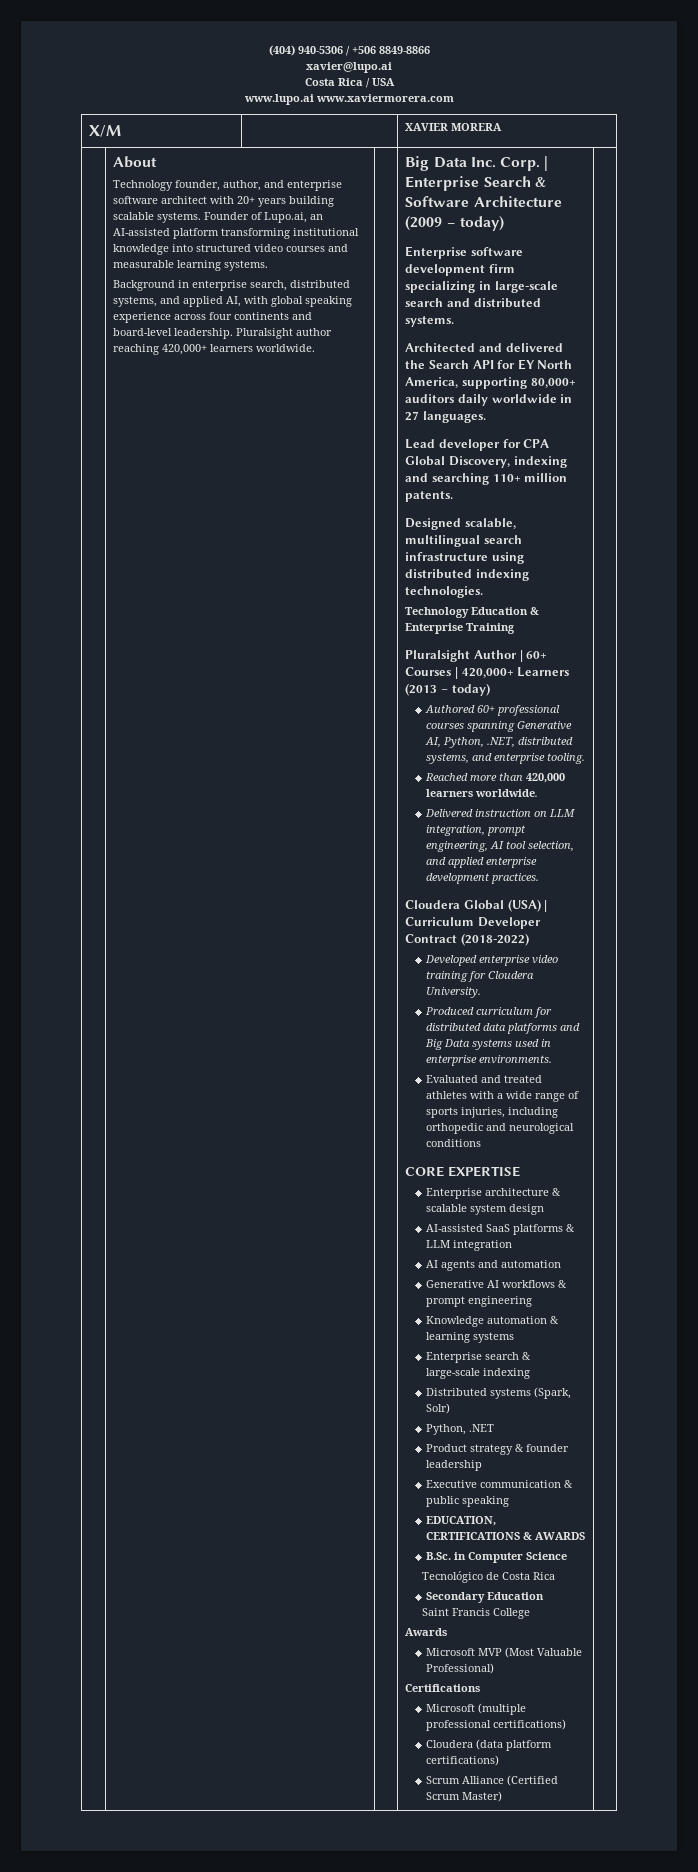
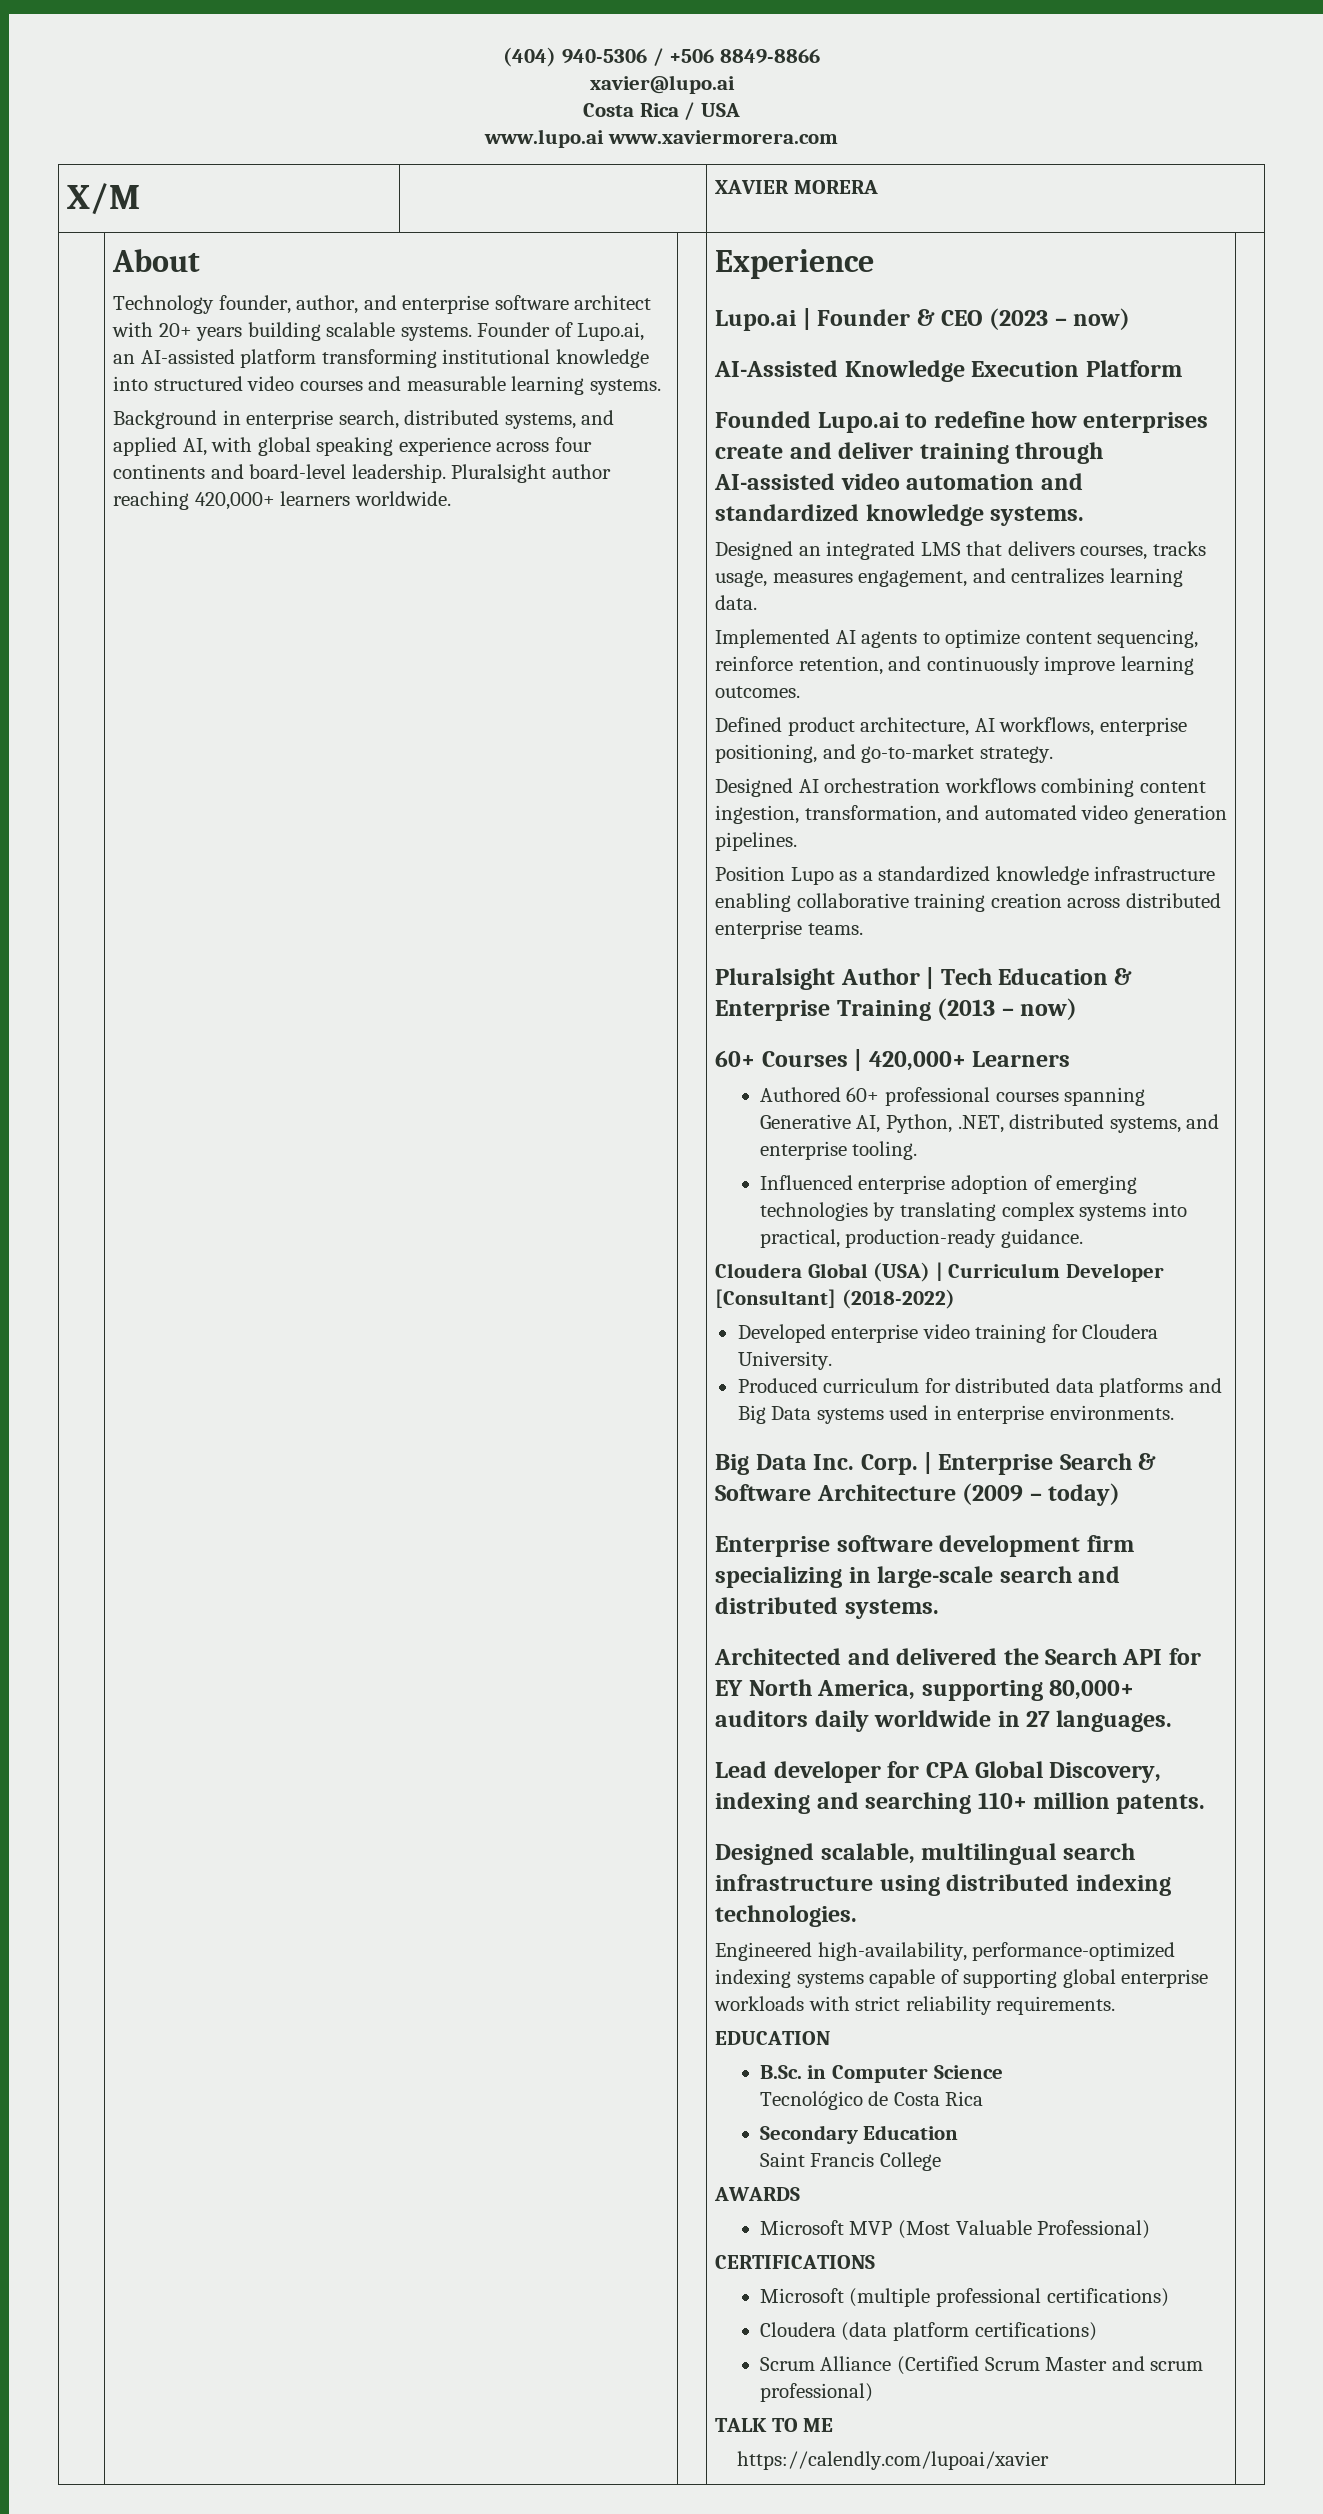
(316, 348) none -> [715,249,875,279] [715,308,1131,331] [714,360,1182,382] [715,411,1209,433] [715,442,1103,464] [714,473,1083,490] [715,504,1085,526] [715,541,1206,560] [715,568,1183,587] [715,595,758,610] [715,629,1199,648] [715,656,1194,675] [715,686,801,698] [715,717,1187,736] [715,744,1053,763] [715,778,1206,797] [715,805,1227,824] [715,832,798,851] [715,866,1216,885] [715,893,1221,912] [715,920,863,939] [715,967,1133,990] [715,998,1077,1021] [715,1049,1070,1071] [759,1087,1146,1106] [759,1114,1220,1133] [759,1141,918,1160] [759,1175,1138,1194] [759,1202,1187,1221] [759,1229,1084,1248] [715,1262,1164,1282] [715,1289,955,1309] [737,1324,1159,1343] [737,1351,832,1370] [737,1378,1222,1397] [737,1405,1174,1424] Experience // Lupo.ai | Founder & CEO (2023 – now) // AI-Assisted Knowledge Execution Platform // Founded Lupo.ai to redefine how enterprises create and deliver training through AI-assisted video automation and standardized knowledge systems. // Designed an integrated LMS that delivers courses, tracks usage, measures engagement, and centralizes learning data. // Implemented AI agents to optimize content sequencing, reinforce retention, and continuously improve learning outcomes. // Defined product architecture, AI workflows, enterprise positioning, and go-to-market strategy. // Designed AI orchestration workflows combining content ingestion, transformation, and automated video generation pipelines. // Position Lupo as a standardized knowledge infrastructure enabling collaborative training creation across distributed enterprise teams. // Pluralsight Author | Tech Education & Enterprise Training (2013 – now) // 60+ Courses | 420,000+ Learners // Authored 60+ professional courses spanning Generative AI, Python, .NET, distributed systems, and enterprise tooling. // Influenced enterprise adoption of emerging technologies by translating complex systems into practical, production-ready guidance. // Cloudera Global (USA) | Curriculum Developer [Consultant] (2018-2022) // Developed enterprise video training for Cloudera University. // Produced curriculum for distributed data platforms and Big Data systems used in enterprise environments. //
[405,607,540,618] [405,623,516,634] [405,650,548,662] [405,667,570,679] [405,683,490,696] [424,705,560,716] [425,721,572,732] [424,737,573,748] [425,753,585,764] [424,773,565,783] [425,789,538,797] [424,809,575,818] [425,825,526,836] [425,841,574,852] [425,857,537,868] [425,873,539,884] [405,899,548,912] [405,917,541,929] [405,933,529,946] [424,955,558,966] [425,971,534,982] [425,987,481,998] [424,1007,552,1018] [425,1023,580,1034] [424,1039,551,1050] [425,1055,552,1066] [425,1075,542,1083] [425,1091,579,1102] [425,1107,558,1118] [425,1123,574,1134] [425,1139,481,1147] [405,1166,521,1177] [425,1188,561,1199] [425,1204,544,1215] [425,1224,575,1235] [425,1240,512,1251] [425,1260,561,1271] [425,1280,567,1288] [425,1296,532,1307] [425,1316,559,1327] [425,1332,514,1343] [425,1352,531,1363] [425,1368,530,1379] [425,1387,571,1399] [425,1403,450,1414] [425,1424,494,1435] [425,1444,569,1455] [425,1460,482,1471] [425,1480,573,1488] [425,1496,509,1507] [425,1516,496,1526] [425,1532,585,1540] Technology Education & Enterprise Training // Pluralsight Author | 60+ Courses | 420,000+ Learners (2013 – today) // Authored 60+ professional courses spanning Generative AI, Python, .NET, distributed systems, and enterprise tooling. // Reached more than 420,000 learners worldwide. // Delivered instruction on LLM integration, prompt engineering, AI tool selection, and applied enterprise development practices. // Cloudera Global (USA) | Curriculum Developer Contract (2018-2022) // Developed enterprise video training for Cloudera University. // Produced curriculum for distributed data platforms and Big Data systems used in enterprise environments. // Evaluated and treated athletes with a wide range of sports injuries, including orthopedic and neurological conditions // CORE EXPERTISE // Enterprise architecture & scalable system design // AI-assisted SaaS platforms & LLM integration // AI agents and automation // Generative AI workflows & prompt engineering // Knowledge automation & learning systems // Enterprise search & large-scale indexing // Distributed systems (Spark, Solr) // Python, .NET // Product strategy & founder leadership // Executive communication & public speaking // EDUCATION, CERTIFICATIONS & AWARDS -> [715,1942,1176,1961] [715,1969,1209,1988] [714,1996,1116,2015] [715,2031,831,2045] Engineered high-availability, performance-optimized indexing systems capable of supporting global enterprise workloads with strict reliability requirements. // EDUCATION
[405,1628,448,1636] Awards -> [714,2187,801,2201] AWARDS
[405,1684,481,1692] Certifications -> [715,2255,876,2269] CERTIFICATIONS
[461,1791,502,1802] Master) -> [1045,2356,1204,2371] [759,2383,873,2402] [715,2418,834,2432] [737,2451,1050,2470] Master and scrum professional) // TALK TO ME // https://calendly.com/lupoai/xavier

